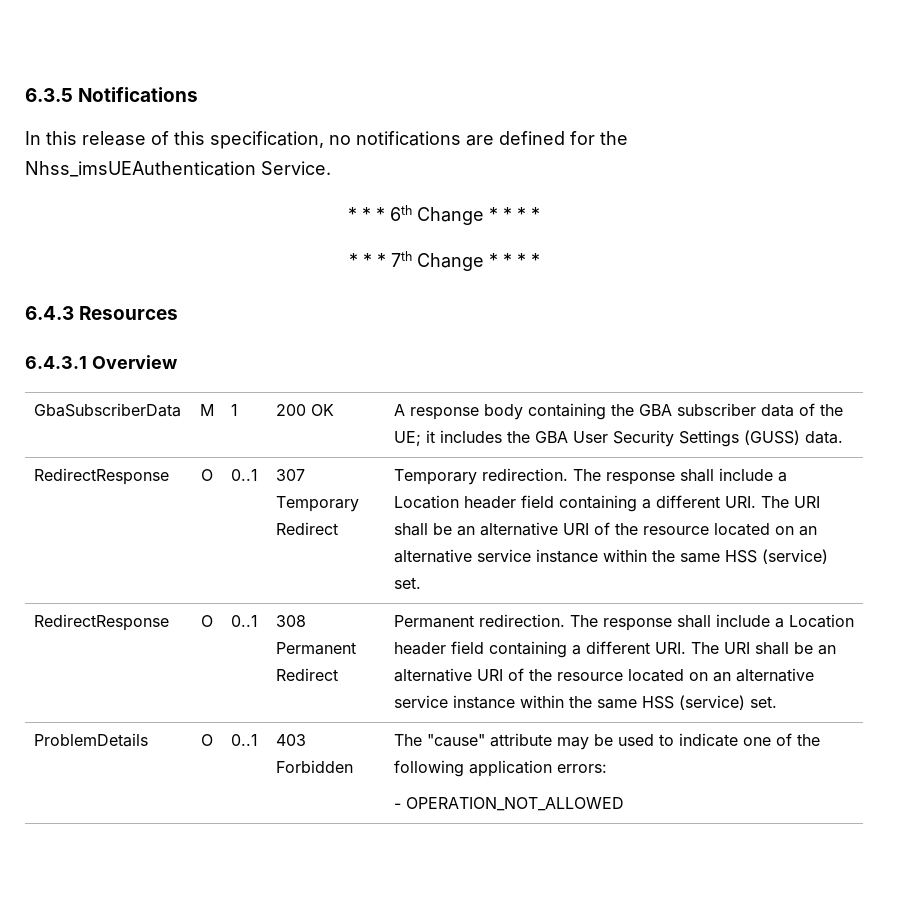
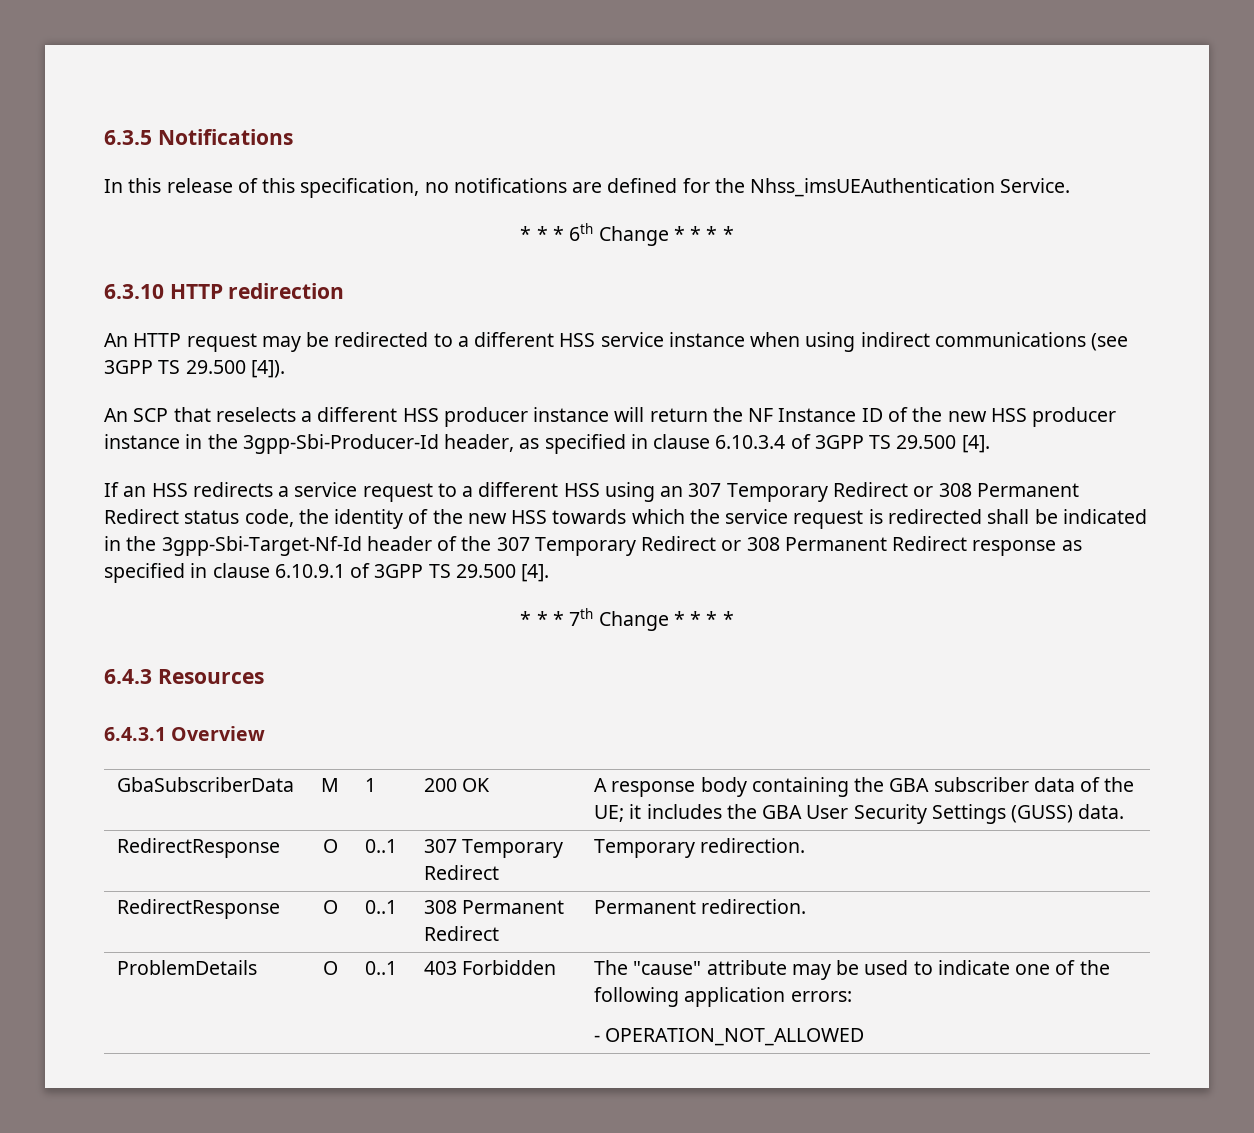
(540, 214) none -> [104,283,345,299] [104,332,1129,352] [104,360,285,378] [104,407,1117,427] [104,434,990,454] [104,482,1079,502] [104,509,1147,529] [104,536,1082,556] [104,563,550,583] // 6.3.10 HTTP redirection // An HTTP request may be redirected to a different HSS service instance when using indirect communications (see 3GPP TS 29.500 [4]). // An SCP that reselects a different HSS producer instance will return the NF Instance ID of the new HSS producer instance in the 3gpp-Sbi-Producer-Id header, as specified in clause 6.10.3.4 of 3GPP TS 29.500 [4]. // If an HSS redirects a service request to a different HSS using an 307 Temporary Redirect or 308 Permanent Redirect status code, the identity of the new HSS towards which the service request is redirected shall be indicated in the 3gpp-Sbi-Target-Nf-Id header of the 307 Temporary Redirect or 308 Permanent Redirect response as specified in clause 6.10.9.1 of 3GPP TS 29.500 [4].
[572,468,787,485] [393,495,820,512] [393,522,817,536] [393,549,828,564] [393,577,421,589] The response shall include a Location header field containing a different URI. The URI shall be an alternative URI of the resource located on an alternative service instance within the same HSS (service) set. -> (806, 845) none
[569,614,854,631] [393,641,836,658] [393,668,814,682] [393,695,777,710] The response shall include a Location header field containing a different URI. The URI shall be an alternative URI of the resource located on an alternative service instance within the same HSS (service) set. -> (807, 906) none

